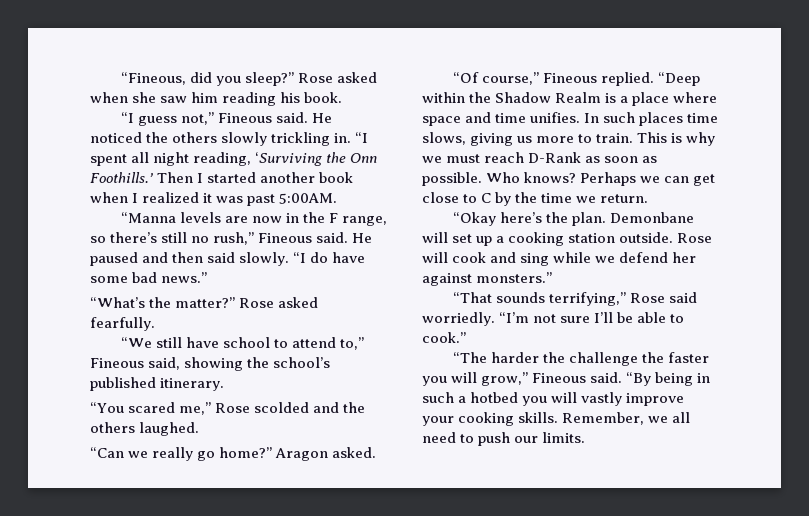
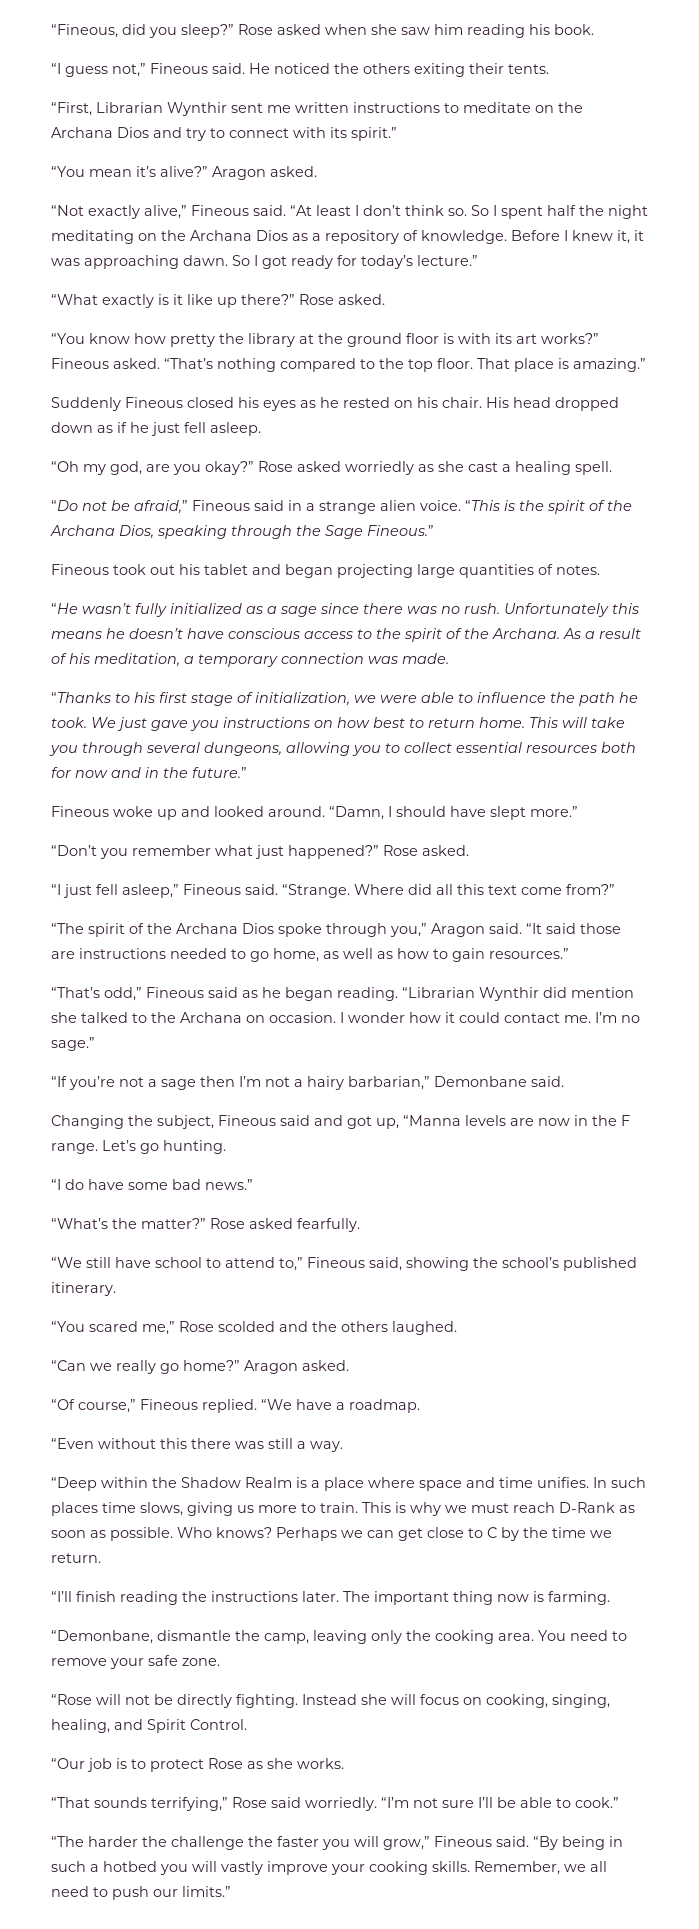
[221,132,369,146] [90,152,378,166] [90,172,354,183] [90,192,338,206] slowly trickling in. “I spent all night reading, ‘Surviving the Onn Foothills.’ Then I started another book when I realized it was past 5:00AM. // -> [414,63,549,77] [51,102,583,116] [51,127,397,141] [51,166,317,180] [51,205,648,219] [51,230,644,244] [51,255,478,269] [51,294,385,308] [51,333,599,347] [51,358,646,372] [51,397,619,411] [51,422,261,436] [51,461,612,475] [51,500,632,514] [50,525,434,539] [51,564,600,578] [51,603,639,617] [51,628,641,642] [51,653,449,667] [51,692,638,706] [51,717,625,731] [49,742,636,756] [51,767,247,778] [51,806,578,820] [51,845,469,859] [51,884,615,898] [51,923,621,937] [51,948,569,962] [51,987,634,1001] [51,1012,640,1023] [51,1037,95,1051] [51,1076,564,1090] [51,1115,399,1129] exiting their tents. // “First, Librarian Wynthir sent me written instructions to meditate on the Archana Dios and try to connect with its spirit.” // “You mean it’s alive?” Aragon asked. // “Not exactly alive,” Fineous said. “At least I don’t think so. So I spent half the night meditating on the Archana Dios as a repository of knowledge. Before I knew it, it was approaching dawn. So I got ready for today’s lecture.” // “What exactly is it like up there?” Rose asked. // “You know how pretty the library at the ground floor is with its art works?” Fineous asked. “That’s nothing compared to the top floor. That place is amazing.” // Suddenly Fineous closed his eyes as he rested on his chair. His head dropped down as if he just fell asleep. // “Oh my god, are you okay?” Rose asked worriedly as she cast a healing spell. // “Do not be afraid,” Fineous said in a strange alien voice. “This is the spirit of the Archana Dios, speaking through the Sage Fineous.” // Fineous took out his tablet and began projecting large quantities of notes. // “He wasn’t fully initialized as a sage since there was no rush. Unfortunately this means he doesn’t have conscious access to the spirit of the Archana. As a result of his meditation, a temporary connection was made. // “Thanks to his first stage of initialization, we were able to influence the path he took. We just gave you instructions on how best to return home. This will take you through several dungeons, allowing you to collect essential resources both for now and in the future.” // Fineous woke up and looked around. “Damn, I should have slept more.” // “Don’t you remember what just happened?” Rose asked. // “I just fell asleep,” Fineous said. “Strange. Where did all this text come from?” // “The spirit of the Archana Dios spoke through you,” Aragon said. “It said those are instructions needed to go home, as well as how to gain resources.” // “That’s odd,” Fineous said as he began reading. “Librarian Wynthir did mention she talked to the Archana on occasion. I wonder how it could contact me. I’m no sage.” // “If you’re not a sage then I’m not a hairy barbarian,” Demonbane said. // Changing the subject, Fineous said and got up,
[341,216,387,226] [90,232,373,245] [90,252,290,266] range, so there’s still no rush,” Fineous said. He paused and then said slowly. -> [51,1140,226,1154] range. Let’s go hunting. //
(654, 79) none -> [261,1399,420,1413] [51,1438,343,1452] “We have a roadmap. // “Even without this there was still a way. //
[452,212,694,226] [422,232,713,246] [422,252,697,266] [422,272,553,286] “Okay here’s the plan. Demonbane will set up a cooking station outside. Rose will cook and sing while we defend her against monsters.” -> [51,1591,610,1605] [51,1630,627,1644] [51,1655,220,1669] [51,1694,610,1708] [51,1719,247,1733] [51,1758,344,1772] “I’ll finish reading the instructions later. The important thing now is farming. // “Demonbane, dismantle the camp, leaving only the cooking area. You need to remove your safe zone. // “Rose will not be directly fighting. Instead she will focus on cooking, singing, healing, and Spirit Control. // “Our job is to protect Rose as she works.
[542,432,586,443] limits. -> [182,1886,231,1897] limits.”

